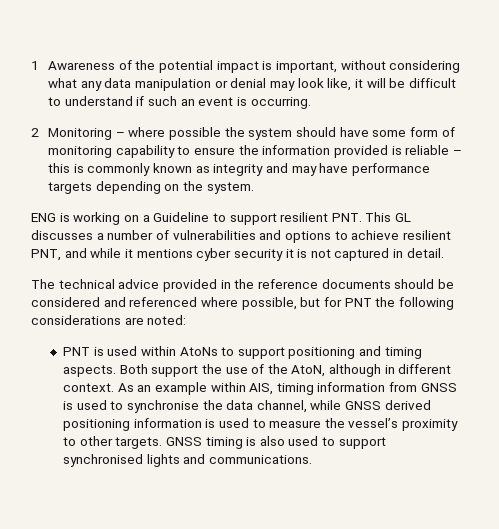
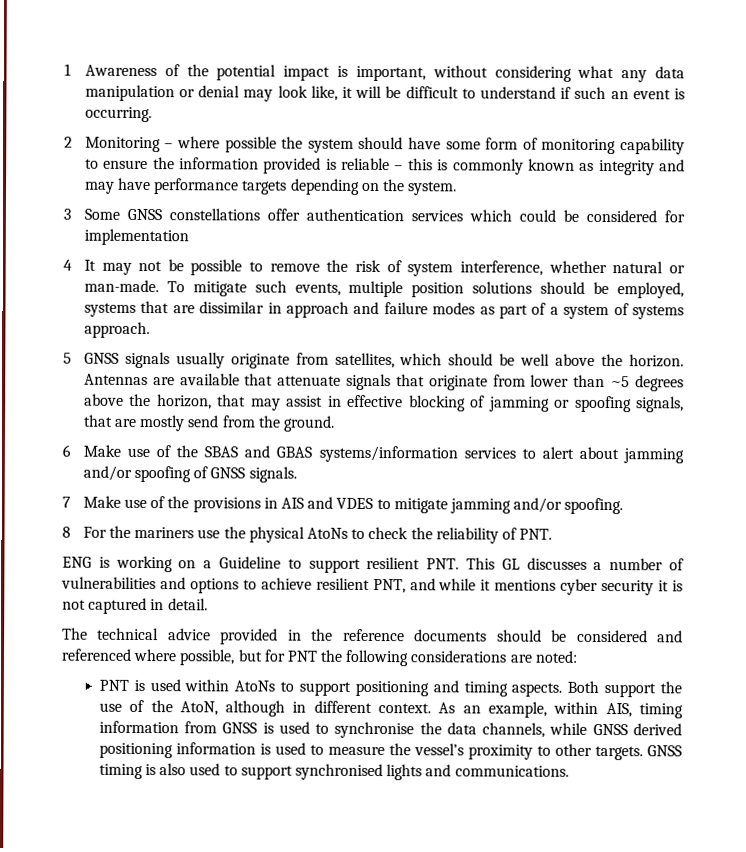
(254, 188) none -> [63,208,685,223] [83,228,189,246] [63,259,685,277] [83,279,685,299] [83,300,684,320] [83,321,150,339] [63,351,684,369] [83,373,684,392] [83,393,684,413] [82,414,335,432] [62,444,684,464] [82,465,297,483] [62,495,624,515] [62,525,553,544] // 3 Some GNSS constellations offer authentication services which could be considered for implementation // 4 It may not be possible to remove the risk of system interference, whether natural or man-made. To mitigate such events, multiple position solutions should be employed, systems that are dissimilar in approach and failure modes as part of a system of systems approach. // 5 GNSS signals usually originate from satellites, which should be well above the horizon. Antennas are available that attenuate signals that originate from lower than ~5 degrees above the horizon, that may assist in effective blocking of jamming or spoofing signals, that are mostly send from the ground. // 6 Make use of the SBAS and GBAS systems/information services to alert about jamming and/or spoofing of GNSS signals. // 7 Make use of the provisions in AIS and VDES to mitigate jamming and/or spoofing. // 8 For the mariners use the physical AtoNs to check the reliability of PNT.
[154,382,207,395] example -> [488,701,548,718] example,
[256,400,307,413] channel, -> [482,722,546,738] channels,

